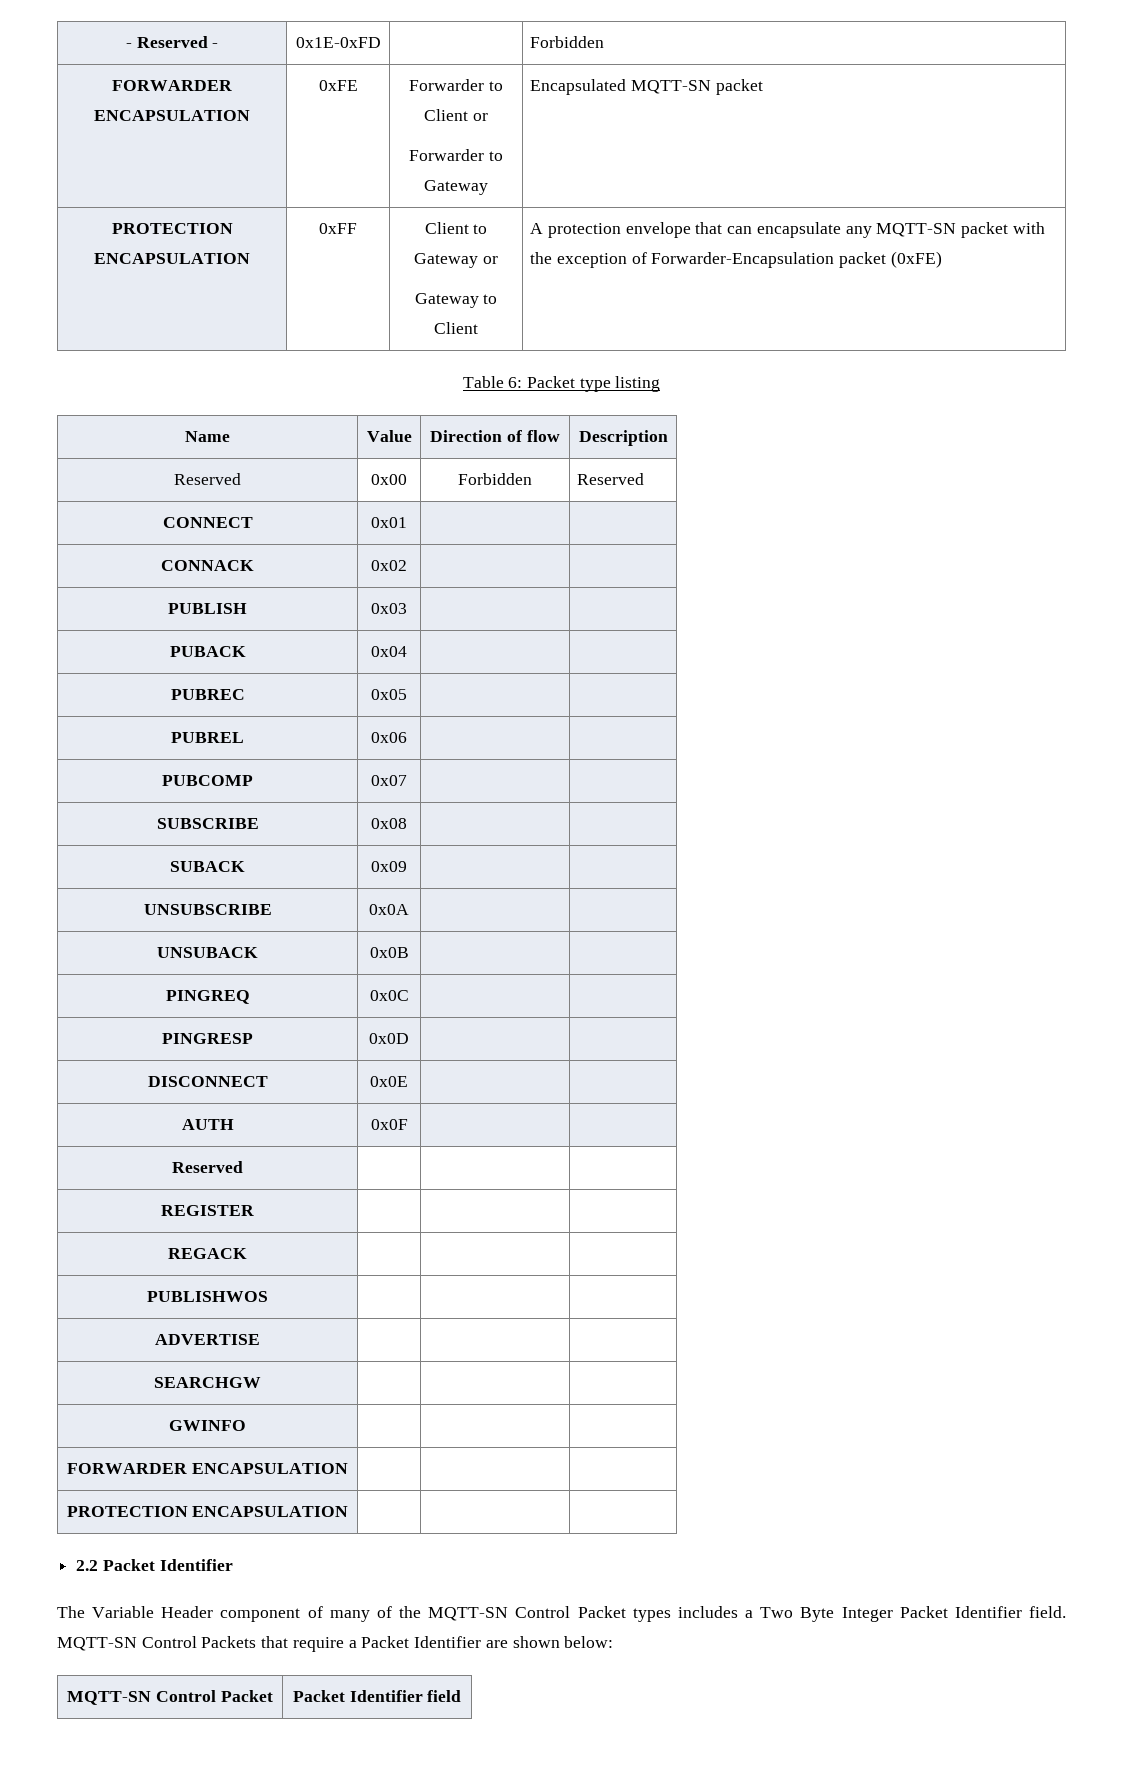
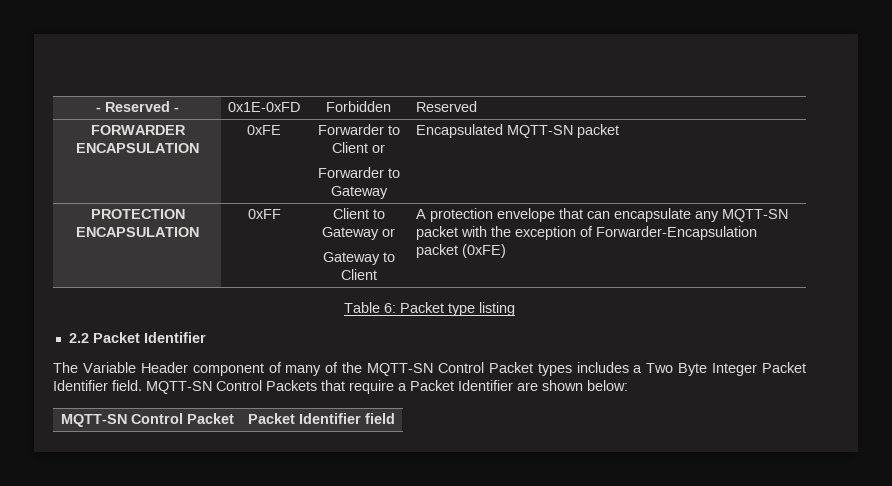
[530,36,605,48] | Forbidden -> [326,101,391,112] [415,101,477,112] Forbidden | Reserved
[185,431,230,442] [366,430,412,442] [430,430,560,442] [578,430,668,446] [174,473,241,485] [371,474,408,485] [458,473,532,485] [577,473,645,485] [162,517,253,528] [371,517,408,528] [161,560,254,571] [371,560,408,571] [168,603,247,614] [371,603,408,614] [169,646,246,657] [371,646,408,657] [170,689,245,700] [371,689,408,700] [171,732,244,743] [371,732,408,743] [162,775,253,786] [371,775,408,786] [156,818,259,829] [371,818,408,829] [170,861,245,872] [371,861,408,872] [143,904,272,915] [369,904,410,915] [157,947,258,958] [369,947,409,958] [165,990,250,1004] [369,990,409,1001] [162,1033,253,1044] [369,1033,410,1044] [147,1076,268,1087] [370,1076,409,1087] [181,1119,234,1130] [370,1119,408,1130] [172,1161,243,1173] [161,1205,254,1216] [168,1248,247,1259] [147,1291,268,1302] [155,1334,260,1345] [154,1377,261,1388] [169,1420,246,1431] [67,1463,348,1474] [66,1506,349,1517] // Name | Value | Direction of flow | Description // Reserved | 0x00 | Forbidden | Reserved // CONNECT | 0x01 | | // CONNACK | 0x02 | | // PUBLISH | 0x03 | | // PUBACK | 0x04 | | // PUBREC | 0x05 | | // PUBREL | 0x06 | | // PUBCOMP | 0x07 | | // SUBSCRIBE | 0x08 | | // SUBACK | 0x09 | | // UNSUBSCRIBE | 0x0A | | // UNSUBACK | 0x0B | | // PINGREQ | 0x0C | | // PINGRESP | 0x0D | | // DISCONNECT | 0x0E | | // AUTH | 0x0F | | // Reserved | | | // REGISTER | | | // REGACK | | | // PUBLISHWOS | | | // ADVERTISE | | | // SEARCHGW | | | // GWINFO | | | // FORWARDER ENCAPSULATION | | | // PROTECTION ENCAPSULATION | | | -> (515, 309) none

